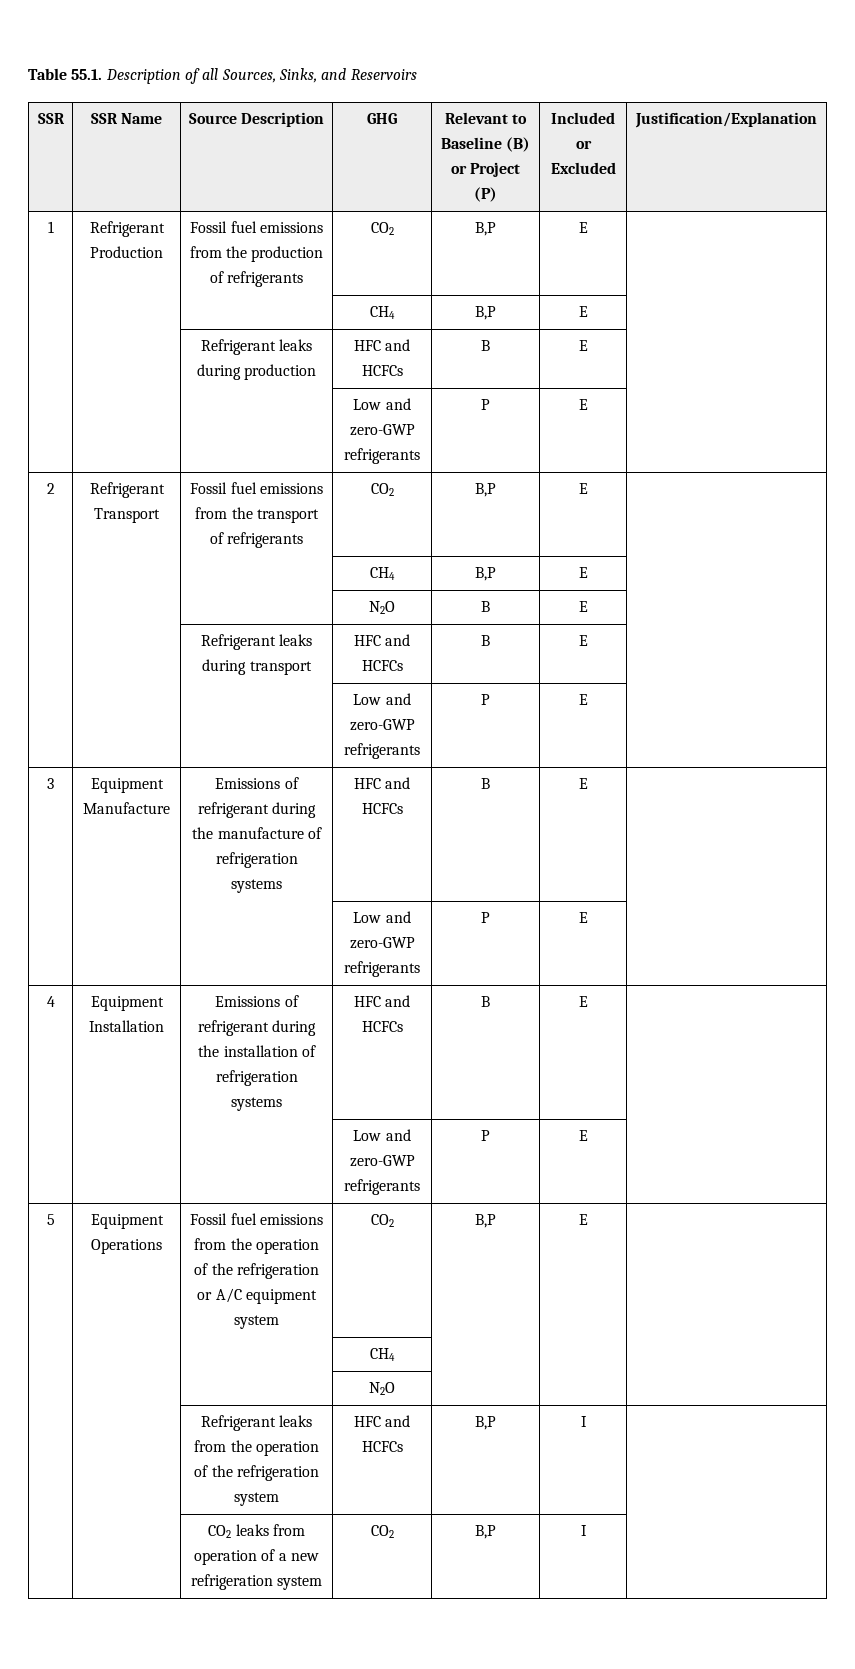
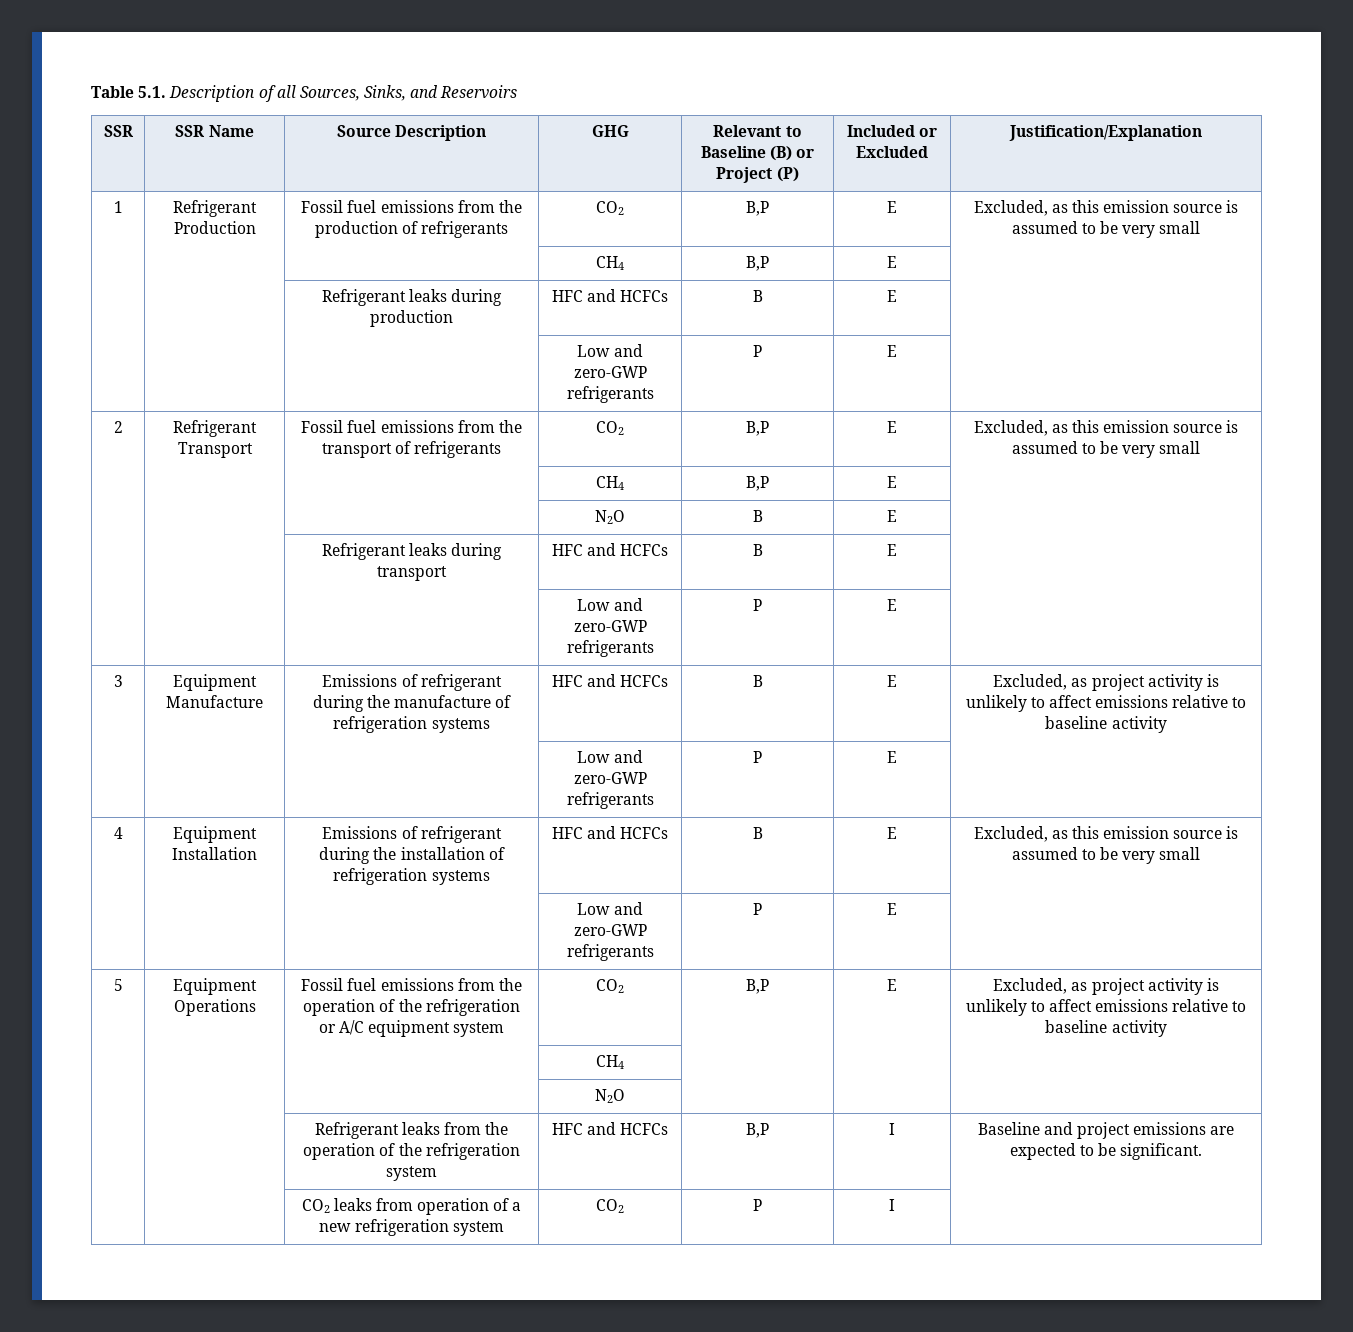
[71,69,103,80] 55.1. -> [138,86,167,98] 5.1.
(588, 227) none -> [973,200,1239,216] [1011,221,1201,238] Excluded, as this emission source is assumed to be very small
(588, 488) none -> [973,420,1239,436] [1011,441,1201,458] Excluded, as this emission source is assumed to be very small
(588, 783) none -> [993,674,1219,691] [965,695,1247,712] [1045,716,1167,733] Excluded, as project activity is unlikely to affect emissions relative to baseline activity
(588, 1001) none -> [973,826,1239,842] [1011,847,1201,864] Excluded, as this emission source is assumed to be very small
(588, 1219) none -> [993,978,1219,995] [965,999,1247,1016] [1045,1020,1167,1037] Excluded, as project activity is unlikely to affect emissions relative to baseline activity
(587, 1421) none -> [977,1122,1235,1139] [1009,1143,1203,1160] Baseline and project emissions are expected to be significant.
[475,1525,496,1539] B,P -> [753,1199,762,1211] P

